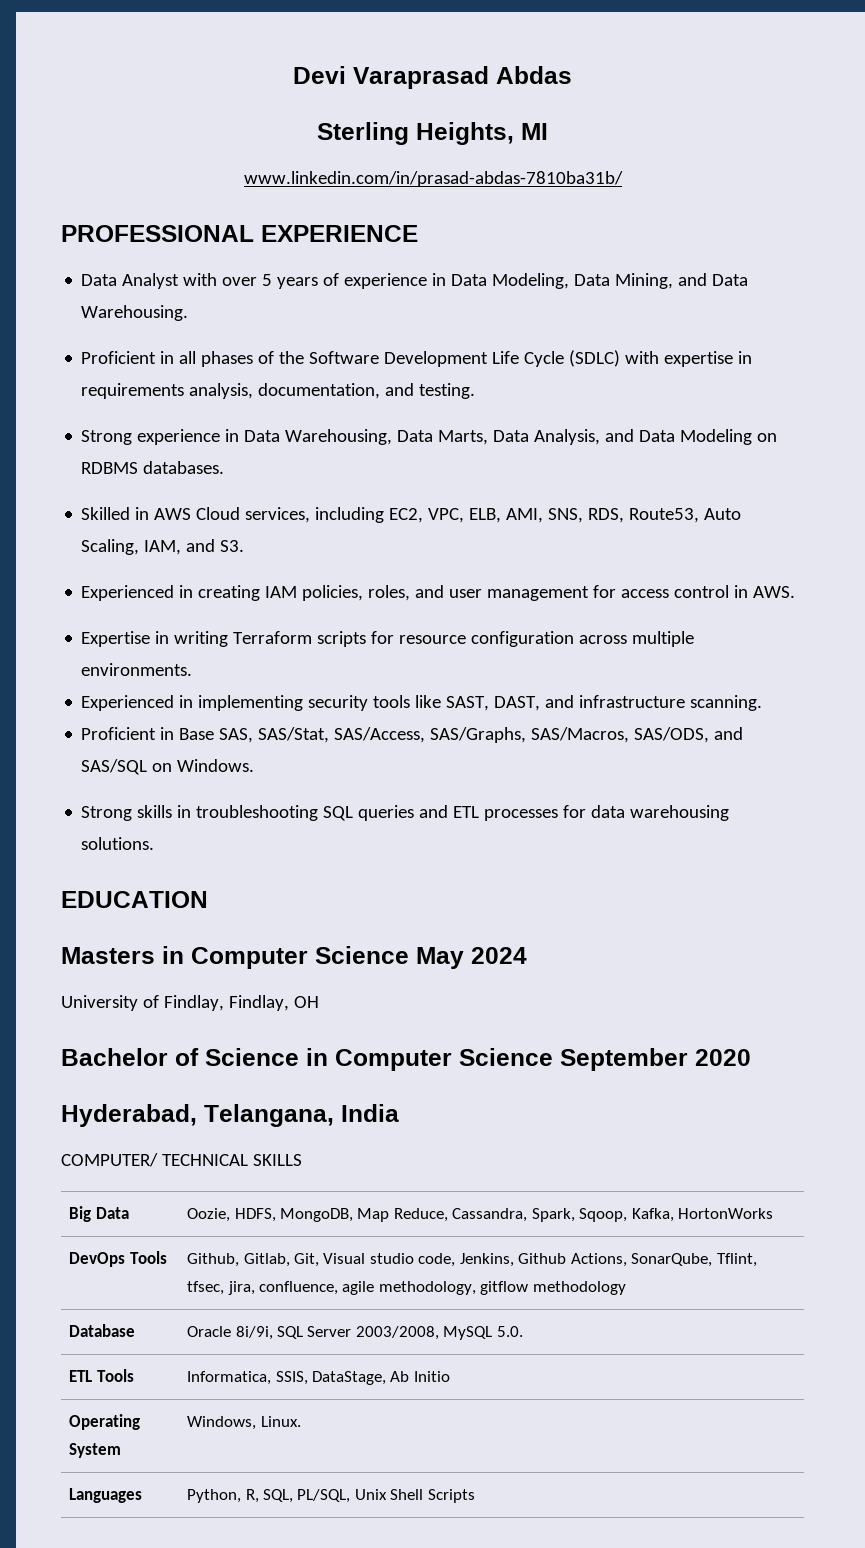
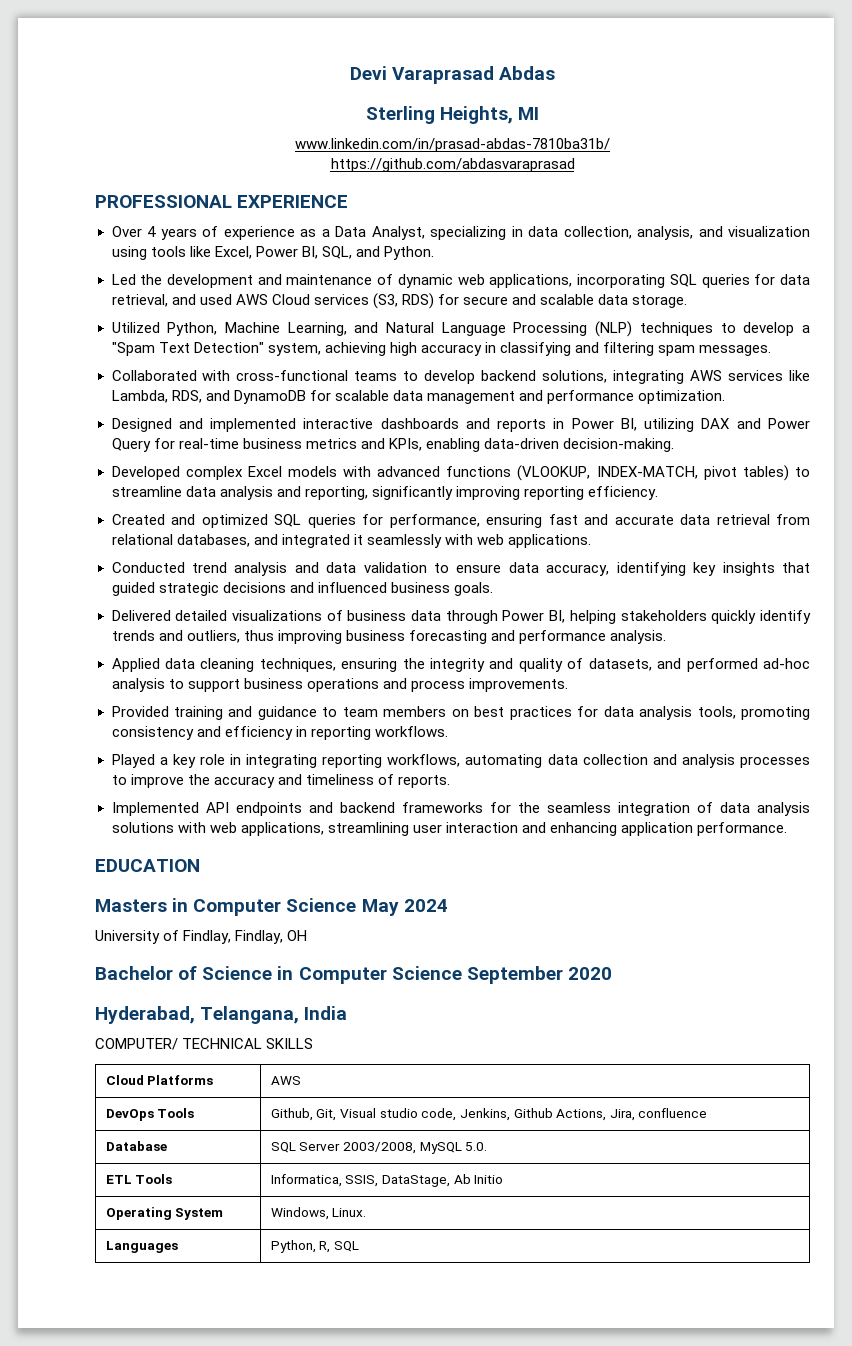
(623, 179) none -> [330,158,575,172] // https://github.com/abdasvaraprasad
[81,273,749,289] [81,305,189,321] [81,350,753,367] [81,383,476,399] [81,429,778,445] [81,461,225,474] [81,507,742,523] [81,539,245,555] [81,585,796,601] [81,631,695,647] [81,663,193,676] [81,695,763,711] [81,727,744,743] [81,759,255,775] [81,805,730,821] [81,837,155,850] Data Analyst with over 5 years of experience in Data Modeling, Data Mining, and Data Warehousing. // Proficient in all phases of the Software Development Life Cycle (SDLC) with expertise in requirements analysis, documentation, and testing. // Strong experience in Data Warehousing, Data Marts, Data Analysis, and Data Modeling on RDBMS databases. // Skilled in AWS Cloud services, including EC2, VPC, ELB, AMI, SNS, RDS, Route53, Auto Scaling, IAM, and S3. // Experienced in creating IAM policies, roles, and user management for access control in AWS. // Expertise in writing Terraform scripts for resource configuration across multiple environments. // Experienced in implementing security tools like SAST, DAST, and infrastructure scanning. // Proficient in Base SAS, SAS/Stat, SAS/Access, SAS/Graphs, SAS/Macros, SAS/ODS, and SAS/SQL on Windows. // Strong skills in troubleshooting SQL queries and ETL processes for data warehousing solutions. -> [111,226,810,240] [111,246,434,260] [111,274,811,288] [111,293,688,309] [111,321,810,337] [111,342,772,356] [111,370,811,384] [111,390,725,404] [111,418,810,432] [111,438,674,452] [111,465,810,481] [111,486,658,500] [111,514,810,528] [111,534,591,548] [111,562,810,576] [111,582,493,596] [111,610,812,624] [111,630,666,644] [111,658,810,672] [111,678,568,692] [111,706,810,720] [111,726,448,740] [111,754,811,768] [111,774,450,788] [111,802,810,816] [111,822,787,836] Over 4 years of experience as a Data Analyst, specializing in data collection, analysis, and visualization using tools like Excel, Power BI, SQL, and Python. // Led the development and maintenance of dynamic web applications, incorporating SQL queries for data retrieval, and used AWS Cloud services (S3, RDS) for secure and scalable data storage. // Utilized Python, Machine Learning, and Natural Language Processing (NLP) techniques to develop a "Spam Text Detection" system, achieving high accuracy in classifying and filtering spam messages. // Collaborated with cross-functional teams to develop backend solutions, integrating AWS services like Lambda, RDS, and DynamoDB for scalable data management and performance optimization. // Designed and implemented interactive dashboards and reports in Power BI, utilizing DAX and Power Query for real-time business metrics and KPIs, enabling data-driven decision-making. // Developed complex Excel models with advanced functions (VLOOKUP, INDEX-MATCH, pivot tables) to streamline data analysis and reporting, significantly improving reporting efficiency. // Created and optimized SQL queries for performance, ensuring fast and accurate data retrieval from relational databases, and integrated it seamlessly with web applications. // Conducted trend analysis and data validation to ensure data accuracy, identifying key insights that guided strategic decisions and influenced business goals. // Delivered detailed visualizations of business data through Power BI, helping stakeholders quickly identify trends and outliers, thus improving business forecasting and performance analysis. // Applied data cleaning techniques, ensuring the integrity and quality of datasets, and performed ad-hoc analysis to support business operations and process improvements. // Provided training and guidance to team members on best practices for data analysis tools, promoting consistency and efficiency in reporting workflows. // Played a key role in integrating reporting workflows, automating data collection and analysis processes to improve the accuracy and timeliness of reports. // Implemented API endpoints and backend frameworks for the seamless integration of data analysis solutions with web applications, streamlining user interaction and enhancing application performance.
[69,1206,129,1222] [187,1208,774,1222] Big Data | Oozie, HDFS, MongoDB, Map Reduce, Cassandra, Spark, Sqoop, Kafka, HortonWorks -> [105,1075,214,1085] [270,1076,301,1085] Cloud Platforms | AWS
[243,1253,290,1267] Gitlab, -> (313, 1114) none
[631,1253,757,1267] [187,1281,626,1295] SonarQube, Tflint, tfsec, jira, confluence, agile methodology, gitflow methodology -> [609,1108,708,1121] Jira, confluence
[187,1326,273,1340] Oracle 8i/9i, -> (167, 1146) none
[263,1489,475,1503] SQL, PL/SQL, Unix Shell Scripts -> [333,1241,359,1252] SQL

